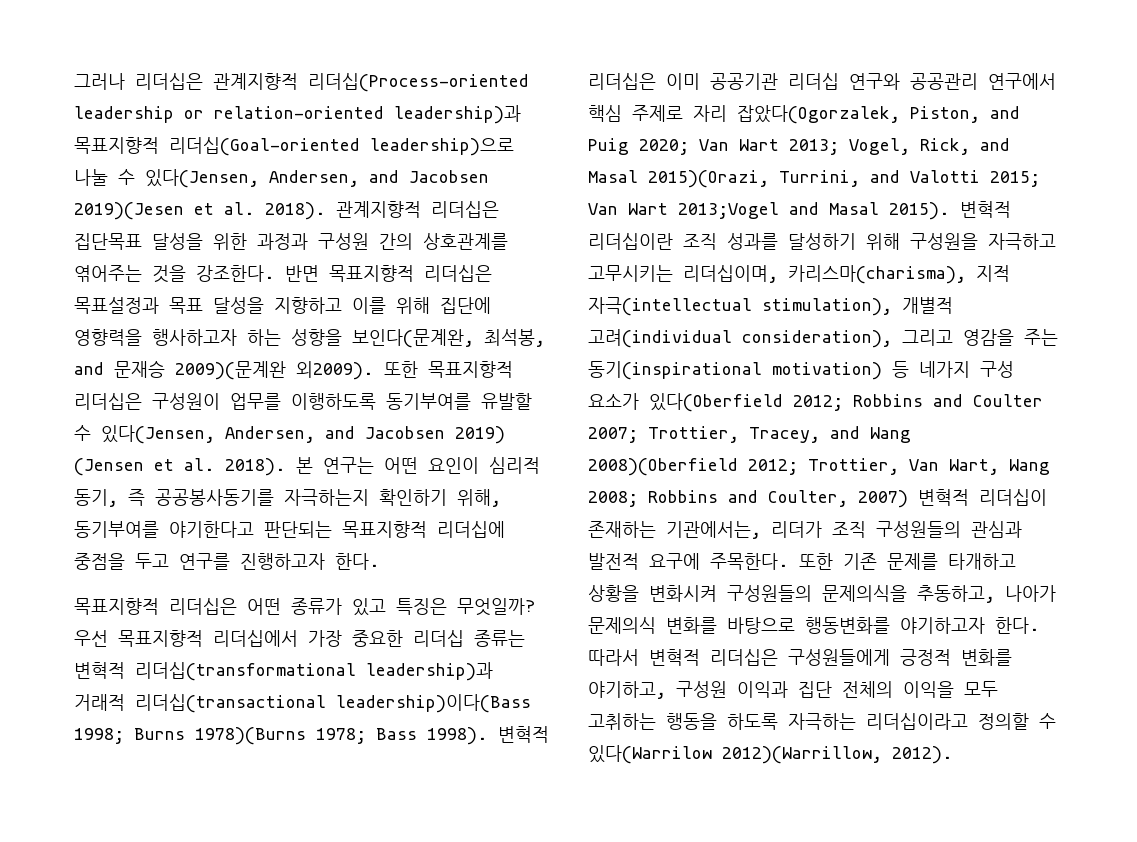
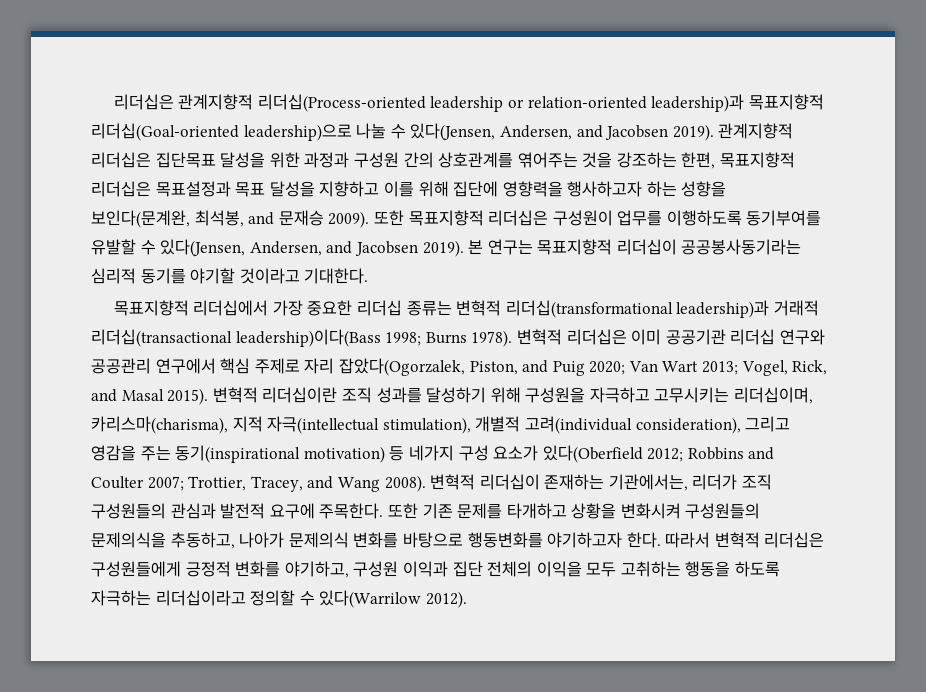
[74,73,125,90] 그러나 -> (113, 102) none
[74,202,326,220] 2019)(Jesen et al. 2018). -> [672,124,714,141] 2019).
[196,265,319,282] 강조한다. 반면 -> [616,152,716,169] 강조하는 한편,
[175,361,374,380] 2009)(문계완 외2009). -> [328,211,370,228] 2009).
[455,426,505,444] [74,457,540,476] [74,489,501,507] [74,521,505,538] [74,553,380,570] [74,598,535,616] [74,630,108,647] 2019) (Jensen et al. 2018). 본 연구는 어떤 요인이 심리적 동기, 즉 공공봉사동기를 자극하는지 확인하기 위해, 동기부여를 야기한다고 판단되는 목표지향적 리더십에 중점을 두고 연구를 진행하고자 한다. // 목표지향적 리더십은 어떤 종류가 있고 특징은 무엇일까? 우선 -> [422,239,802,257] [91,268,369,284] 2019). 본 연구는 목표지향적 리더십이 공공봉사동기라는 심리적 동기를 야기할 것이라고 기대한다. //
[195,727,488,745] 1978)(Burns 1978; Bass 1998). -> [471,330,513,347] 1978).
[648,170,1040,188] [588,202,879,219] 2015)(Orazi, Turrini, and Valotti 2015; Van Wart 2013;Vogel and Masal -> (164, 395) none
[588,458,1050,476] [588,490,908,508] 2008)(Oberfield 2012; Trottier, Van Wart, Wang 2008; Robbins and Coulter, 2007) -> [384,475,426,492] 2008).
[722,746,882,764] 2012)(Warrillow, -> (422, 599) none

